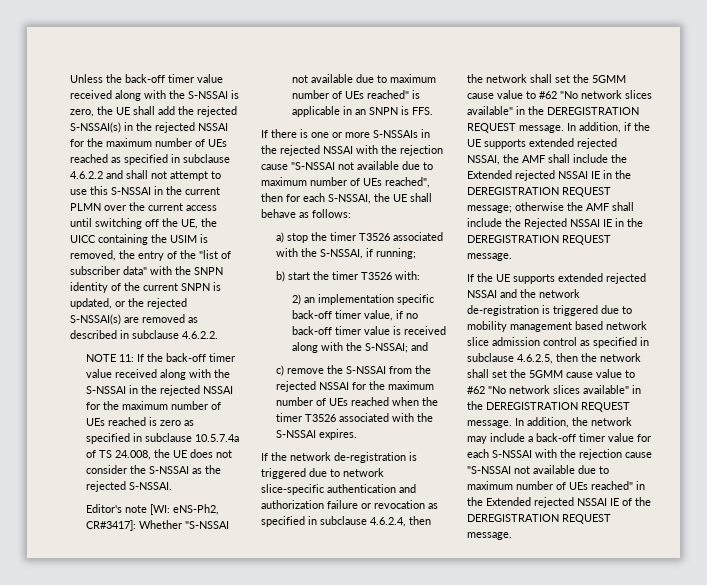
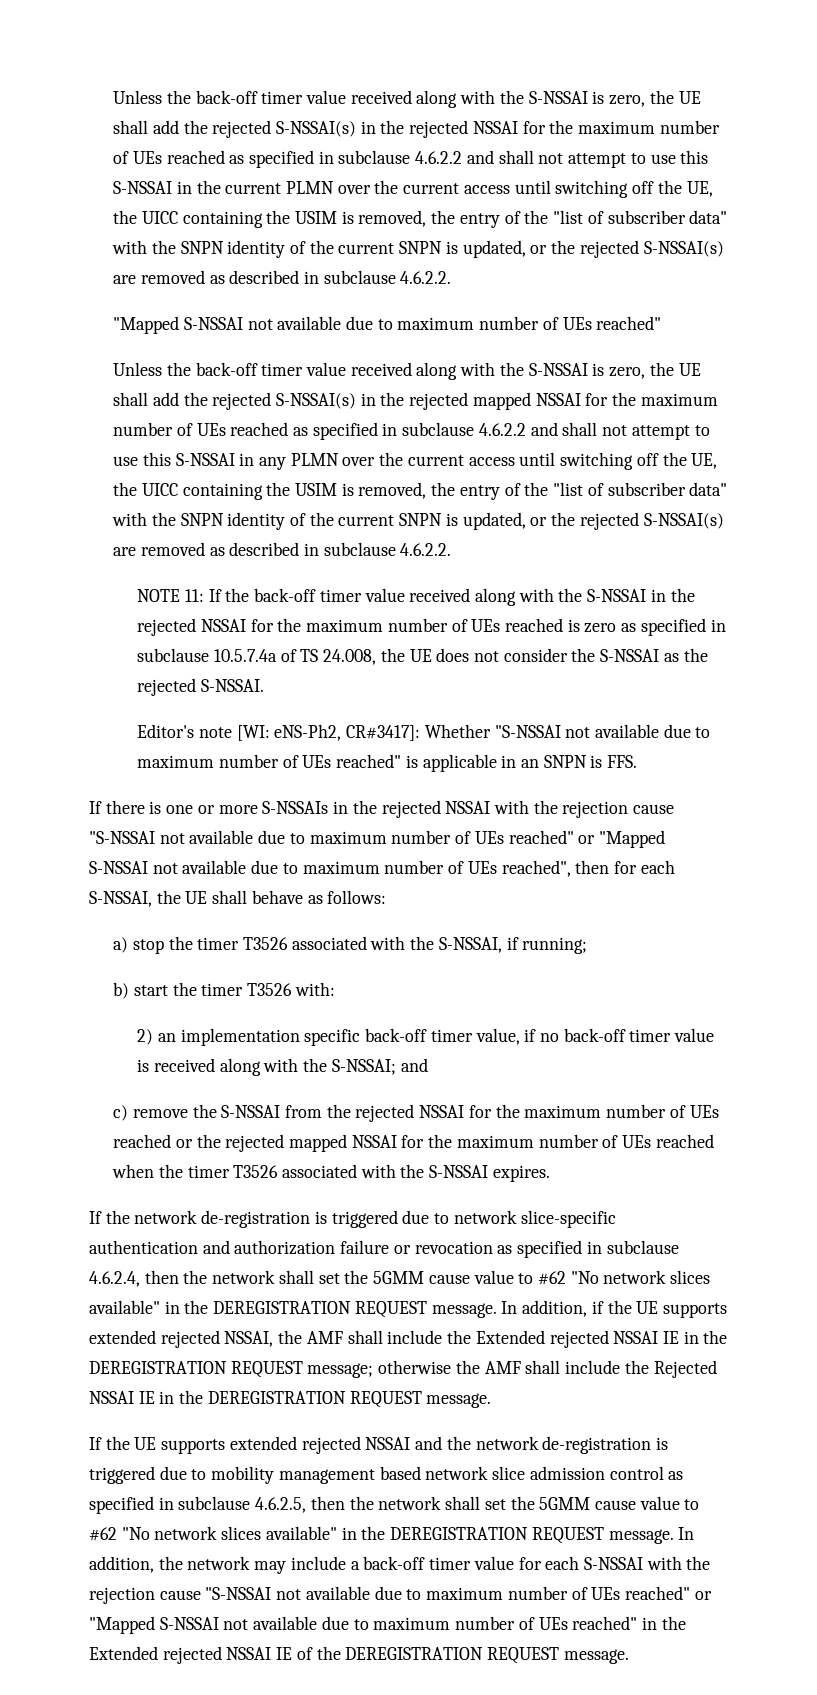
(219, 335) none -> [113,316,662,334] [113,362,701,380] [113,392,718,410] [113,422,710,440] [113,452,718,470] [113,482,728,500] [112,512,724,530] [113,542,452,556] // "Mapped S-NSSAI not available due to maximum number of UEs reached" // Unless the back-off timer value received along with the S-NSSAI is zero, the UE shall add the rejected S-NSSAI(s) in the rejected mapped NSSAI for the maximum number of UEs reached as specified in subclause 4.6.2.2 and shall not attempt to use this S-NSSAI in any PLMN over the current access until switching off the UE, the UICC containing the USIM is removed, the entry of the "list of subscriber data" with the SNPN identity of the current SNPN is updated, or the rejected S-NSSAI(s) are removed as described in subclause 4.6.2.2.
(382, 182) none -> [508,830,665,848] [89,860,497,874] reached" or "Mapped S-NSSAI not available due to maximum number of UEs
(390, 401) none -> [175,1134,714,1152] or the rejected mapped NSSAI for the maximum number of UEs reached
(633, 485) none -> [694,1591,712,1600] [89,1616,638,1634] or "Mapped S-NSSAI not available due to maximum number of UEs reached"

